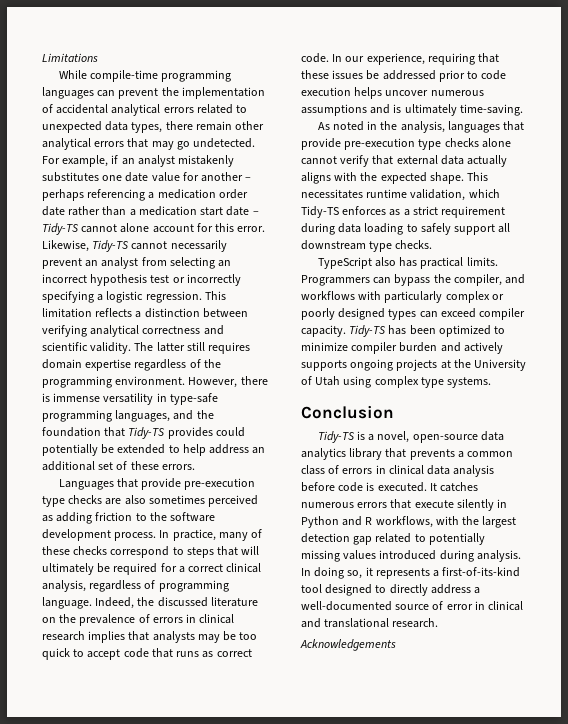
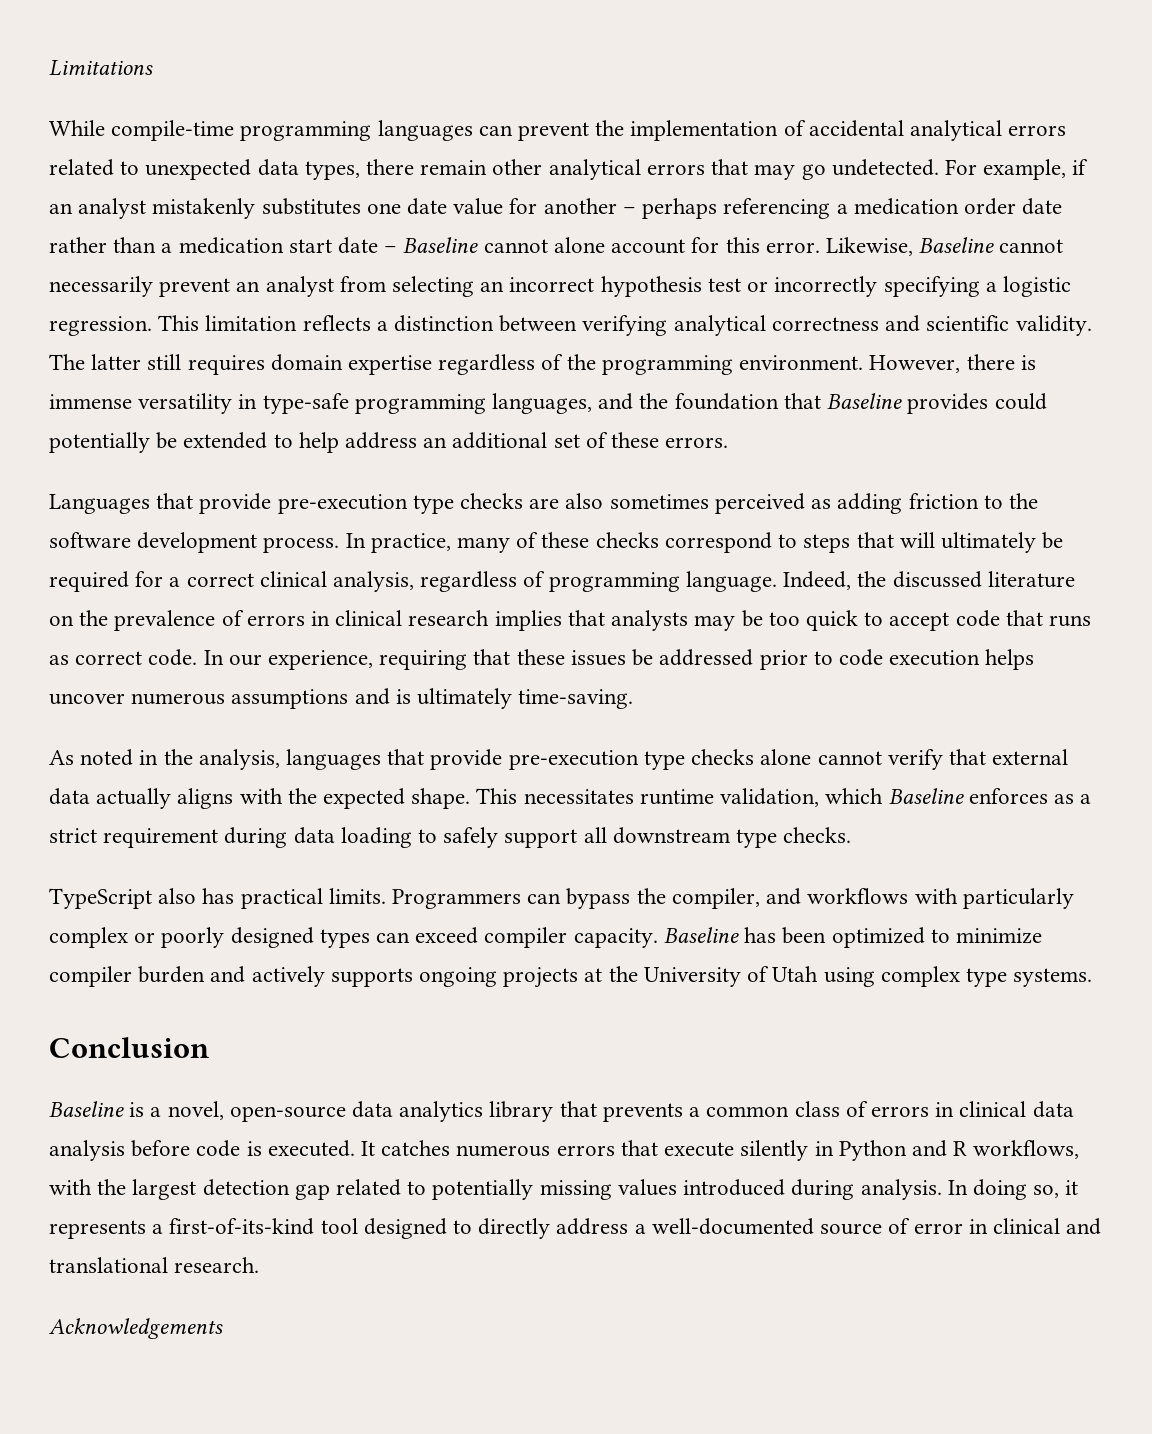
[42,223,79,235] Tidy-TS -> [403,237,479,253] Baseline
[92,240,130,252] Tidy-TS -> [919,237,995,253] Baseline
[128,427,166,439] Tidy-TS -> [827,393,903,409] Baseline
[301,206,339,218] Tidy-TS -> [888,788,964,804] Baseline
[349,325,387,337] Tidy-TS -> [663,927,739,943] Baseline
[317,431,355,443] Tidy-TS -> [49,1101,124,1117] Baseline

